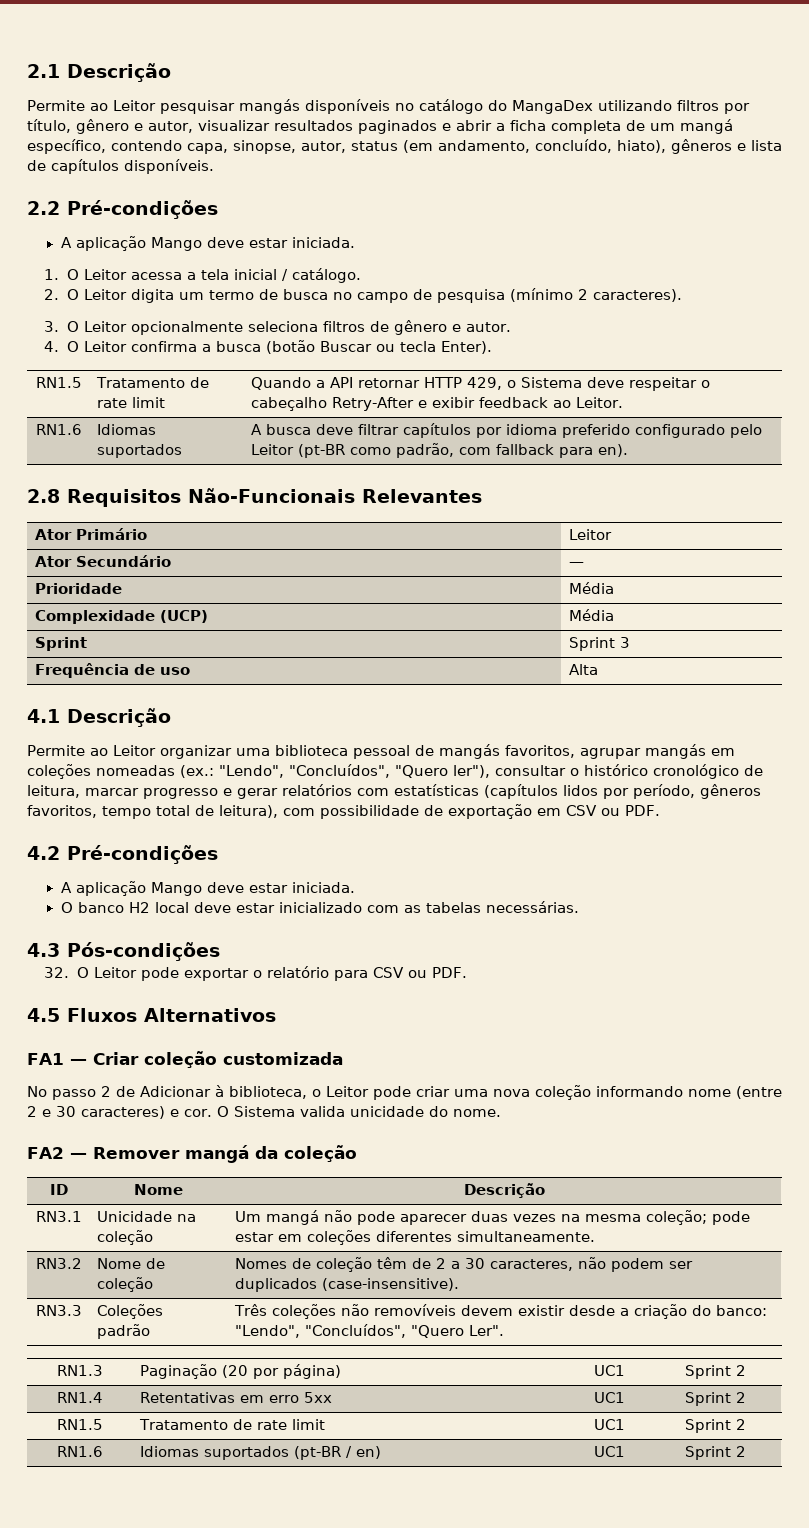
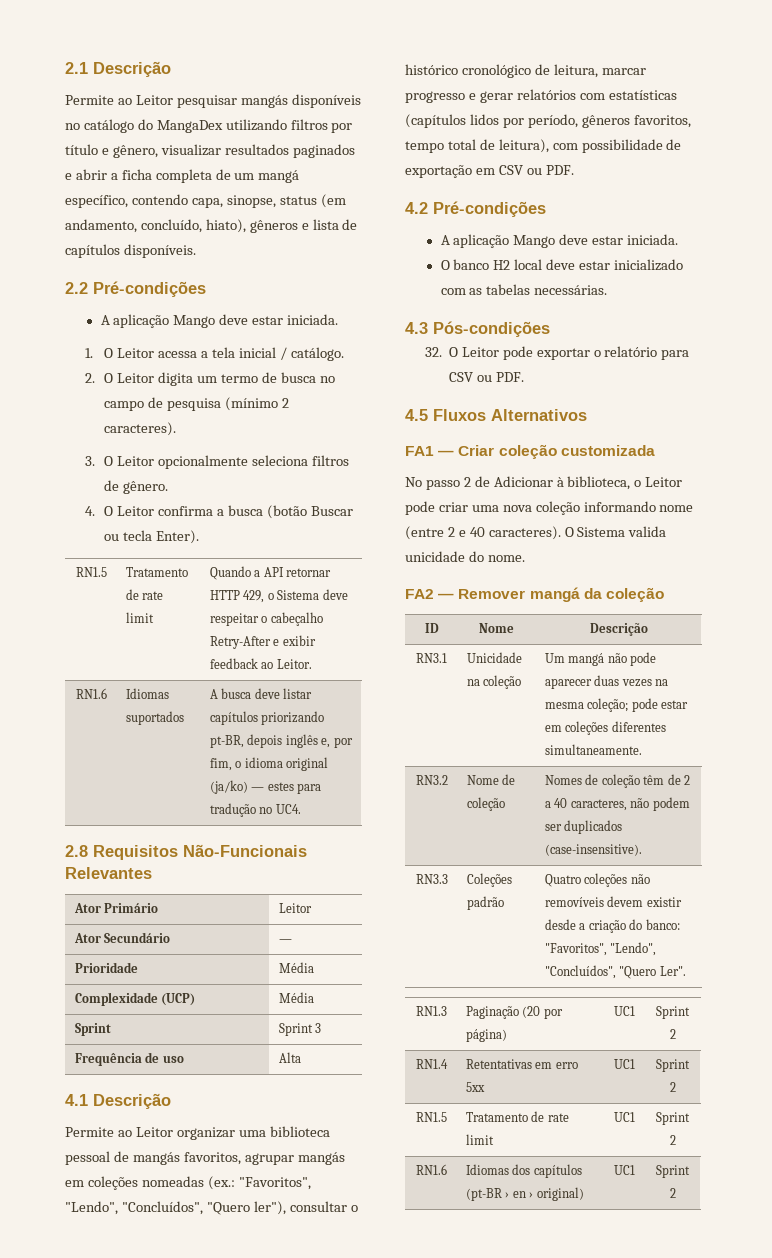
[27,119,193,134] título, gênero e autor, -> [65,144,158,158] título e gênero,
[301,141,346,153] autor, -> (276, 201) none
[393,320,511,335] gênero e autor. -> [123,481,169,494] gênero.
[357,423,762,438] [250,443,628,458] filtrar capítulos por idioma preferido configurado pelo Leitor (pt-BR como padrão, com fallback para en). -> [283,688,313,699] [209,711,325,725] [209,734,353,748] [209,757,329,771] [209,780,322,794] [209,803,301,817] listar capítulos priorizando pt-BR, depois inglês e, por fim, o idioma original (ja/ko) — estes para tradução no UC4.
(214, 771) none -> [238,1177,311,1190] "Favoritos",
[56,1106,212,1119] 30 caracteres) e cor. -> [469,526,561,540] 40 caracteres).
[464,1258,485,1269] 30 -> [554,798,568,808] 40
[233,1304,267,1316] Três -> [544,874,581,887] Quatro
(767, 1310) none -> [544,943,607,956] "Favoritos",
[203,1446,381,1460] suportados (pt-BR / en) -> [512,1164,582,1178] [465,1187,584,1201] dos capítulos (pt-BR › en › original)

